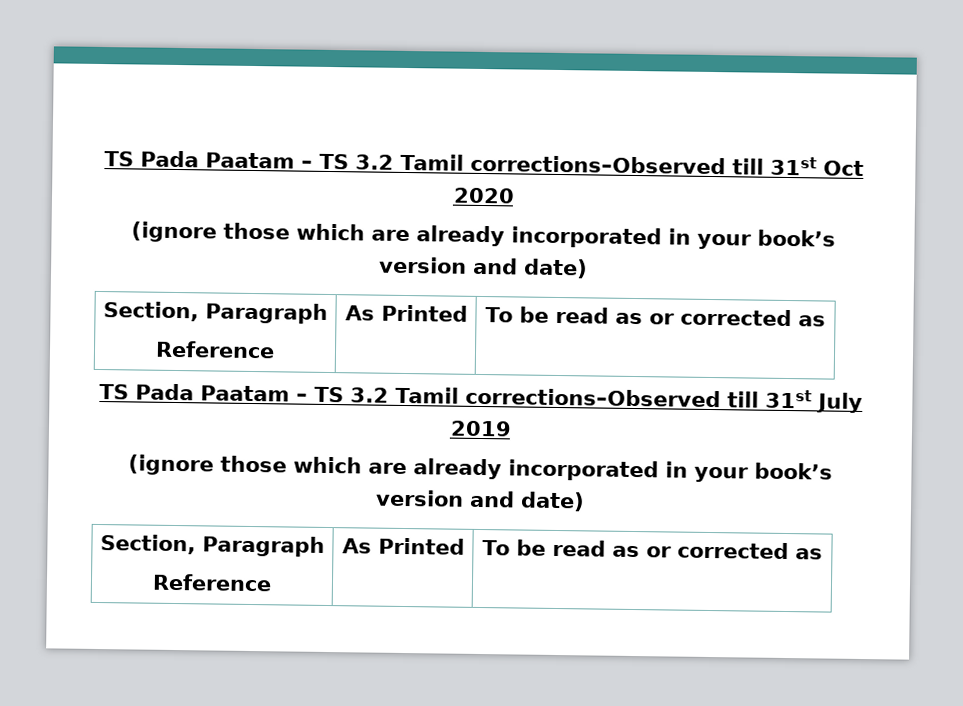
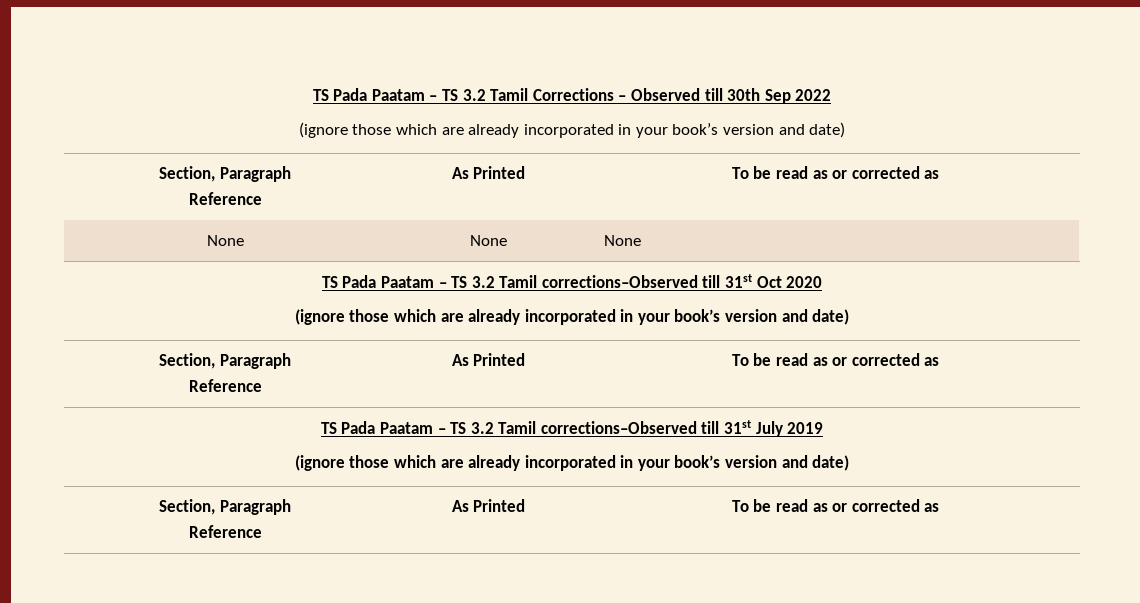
[103,150,465,171] TS Pada Paatam – TS 3.2 Tamil -> [312,88,832,104] [298,122,846,138] [159,166,291,182] [188,192,262,205] [451,166,526,179] [731,166,940,179] [206,235,244,246] [470,235,507,246] [604,235,642,246] [321,275,538,288] TS Pada Paatam – TS 3.2 Tamil Corrections – Observed till 30th Sep 2022 // (ignore those which are already incorporated in your book’s version and date) // Section, Paragraph // Reference | As Printed | To be read as or corrected as // None | None | None // TS Pada Paatam – TS 3.2 Tamil

